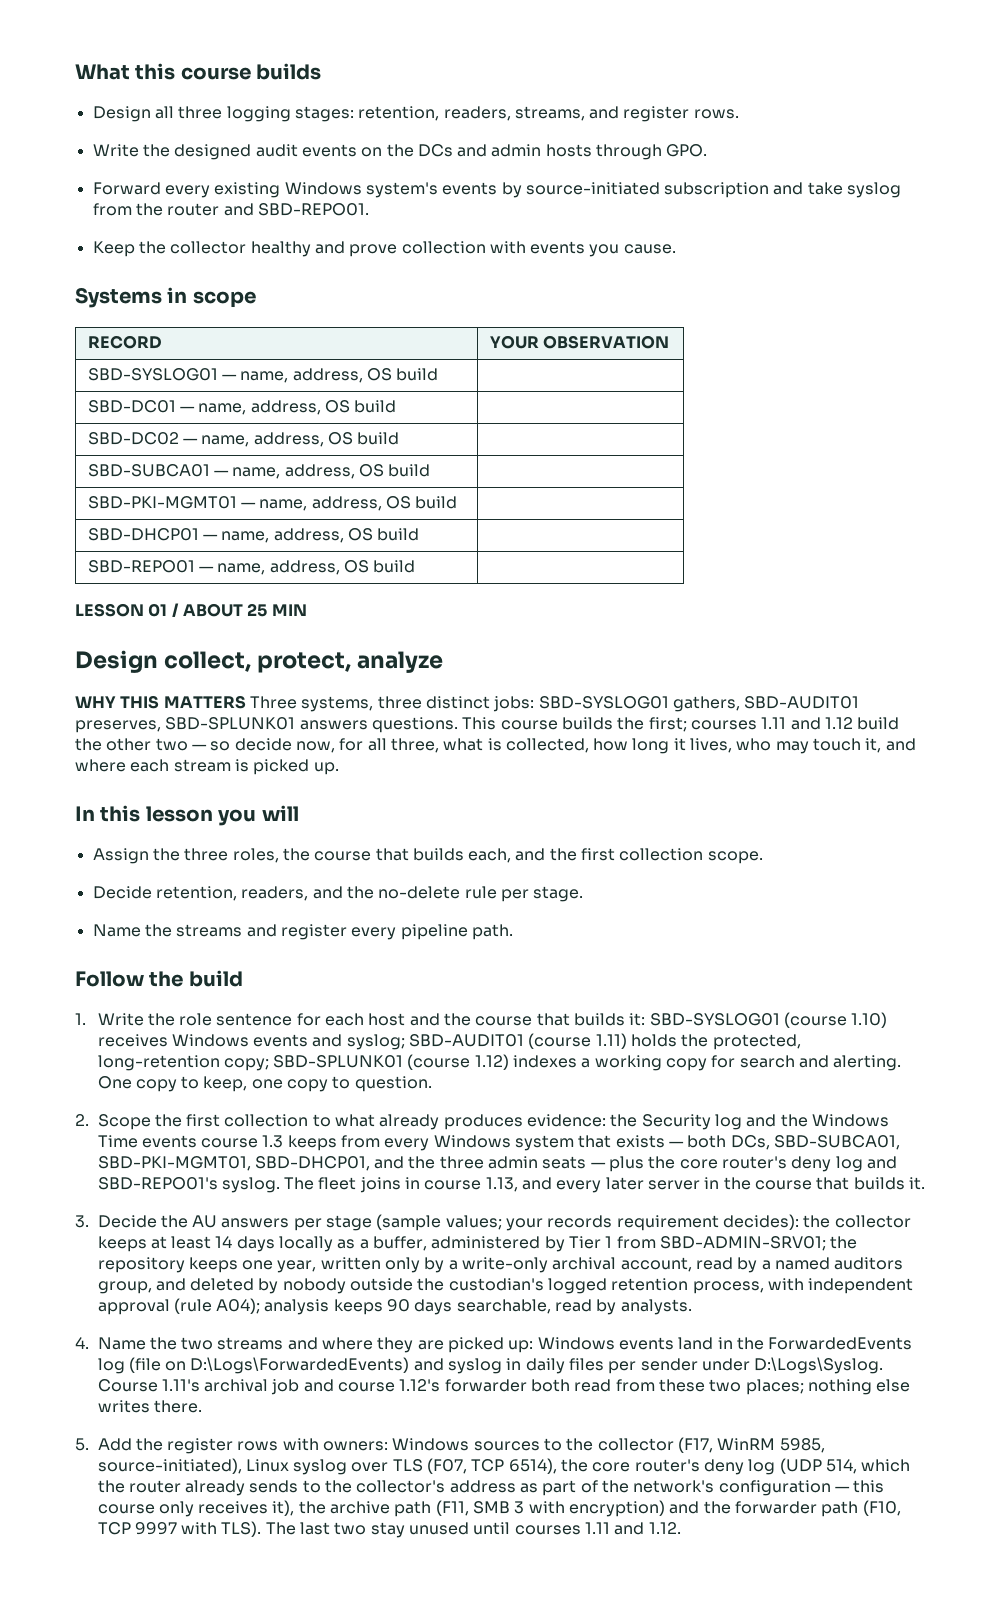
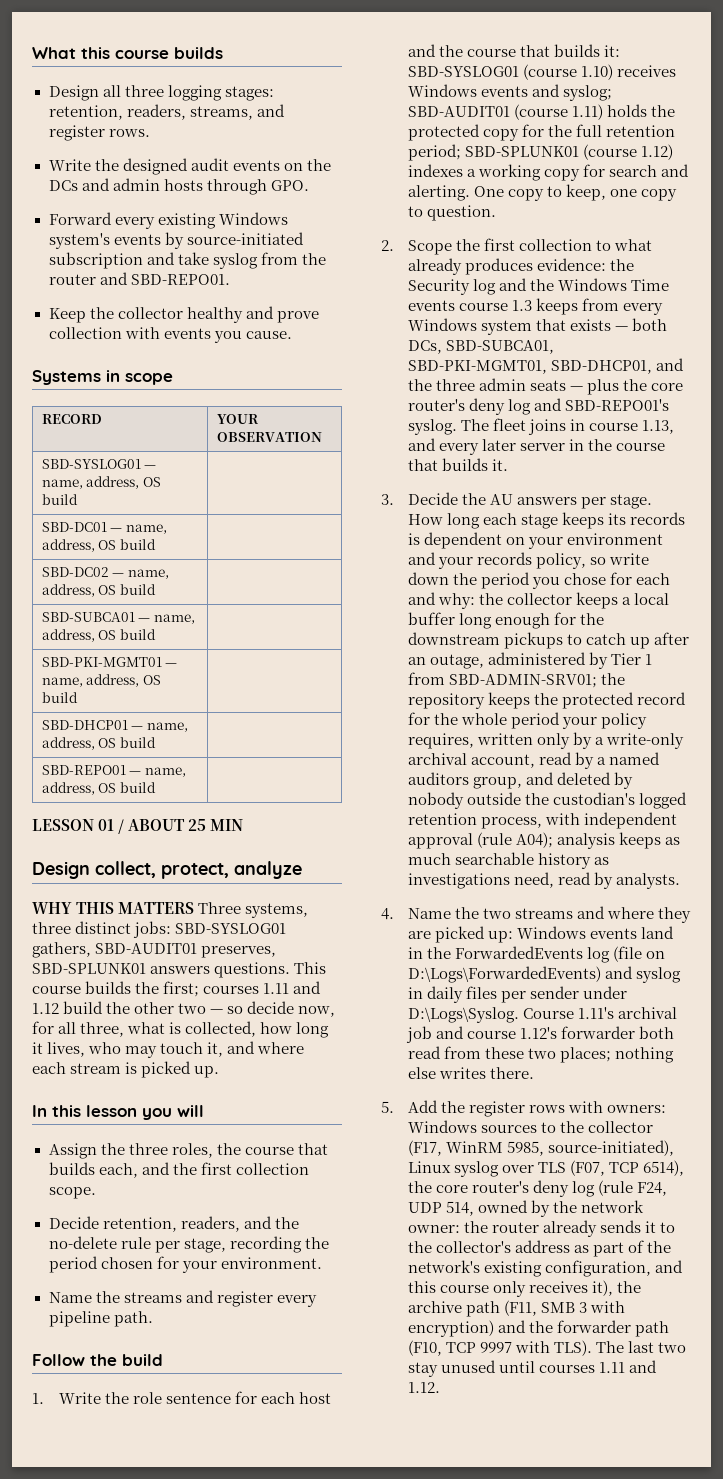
[533,886,584,902] stage. -> [183,1236,329,1253] [48,1256,322,1273] stage, recording the period chosen for your environment.
[712,1034,801,1050] [97,1055,269,1071] protected, long-retention copy; -> [408,124,676,141] [408,144,462,161] protected copy for the full retention period;
[326,1214,911,1231] [97,1236,428,1252] stage (sample values; your records requirement decides): the collector keeps at least 14 days locally as a buffer, -> [610,494,653,509] [408,512,686,529] [408,532,664,549] [408,552,650,569] [408,572,671,589] [408,592,670,609] [408,612,605,629] [408,632,690,649] [408,654,485,669] stage. How long each stage keeps its records is dependent on your environment and your records policy, so write down the period you chose for each and why: the collector keeps a local buffer long enough for the downstream pickups to catch up after an outage,
[242,1260,317,1273] one year, -> [534,692,687,709] [408,712,648,729] [408,733,475,749] the protected record for the whole period your policy requires,
[387,1299,551,1315] 90 days searchable, -> [665,837,681,845] [408,852,610,869] [408,872,555,889] as much searchable history as investigations need,
[779,1458,911,1474] (UDP 514, which -> [598,1180,668,1196] [408,1200,645,1217] [408,1225,461,1233] (rule F24, UDP 514, owned by the network owner:
(299, 1486) none -> [645,1221,657,1233] it
[718,1480,850,1496] configuration — -> [484,1260,684,1277] existing configuration, and

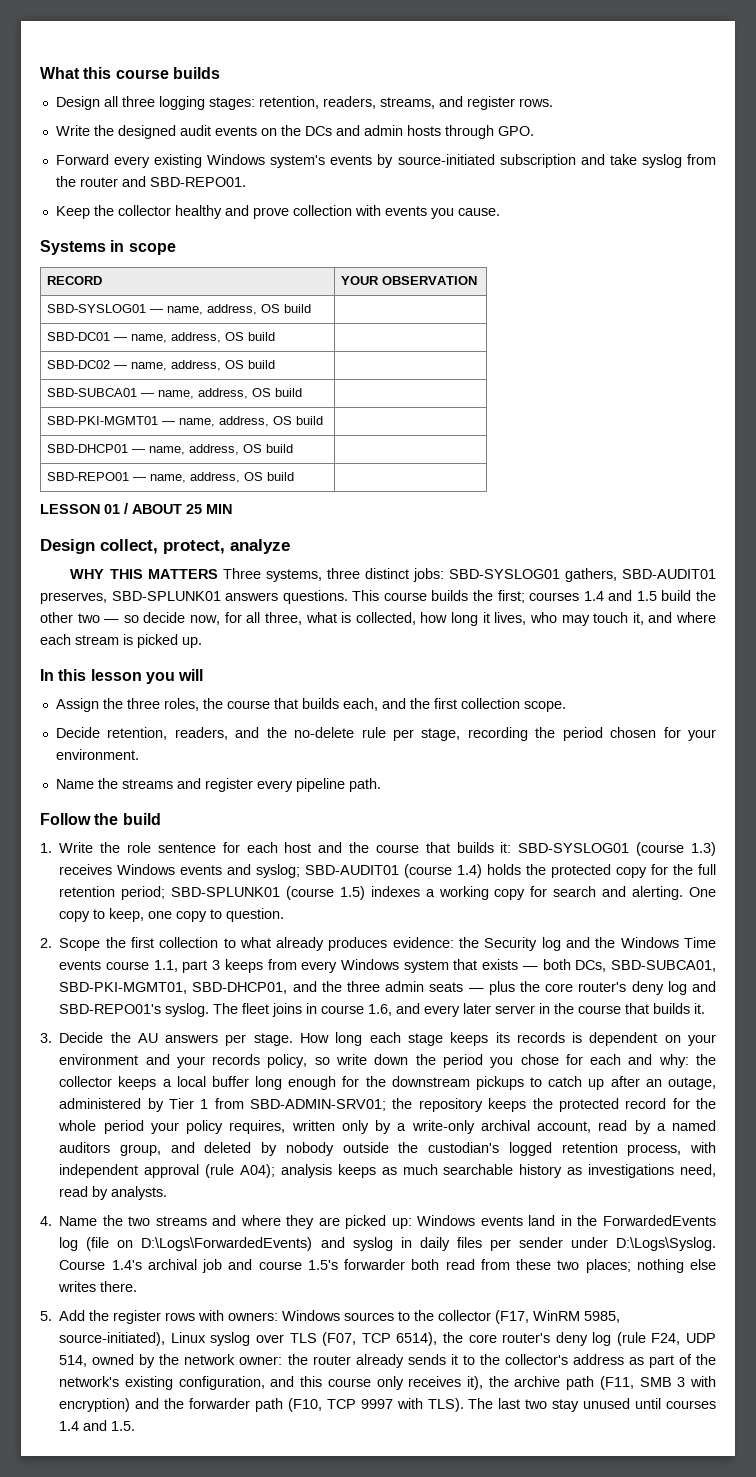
[263,981,322,994] [32,1003,59,1014] 1.11 and 1.12 -> [583,590,657,601] 1.4 and 1.5
[581,64,614,80] 1.10) -> [691,842,717,856] 1.3)
[572,104,604,120] 1.11) -> [457,864,483,878] 1.4)
[641,144,674,160] 1.12) -> [339,886,365,900] 1.5)
[512,300,533,311] 1.3 -> [153,960,221,973] 1.1, part 3
[642,420,675,434] 1.13, -> [368,1004,393,1016] 1.6,
[578,1007,615,1019] 1.11's -> [111,1260,142,1270] 1.4's
[520,1027,558,1039] 1.12's -> [307,1260,338,1270] 1.5's
[599,1360,658,1373] [408,1382,441,1393] 1.11 and 1.12. -> [59,1420,136,1431] 1.4 and 1.5.

